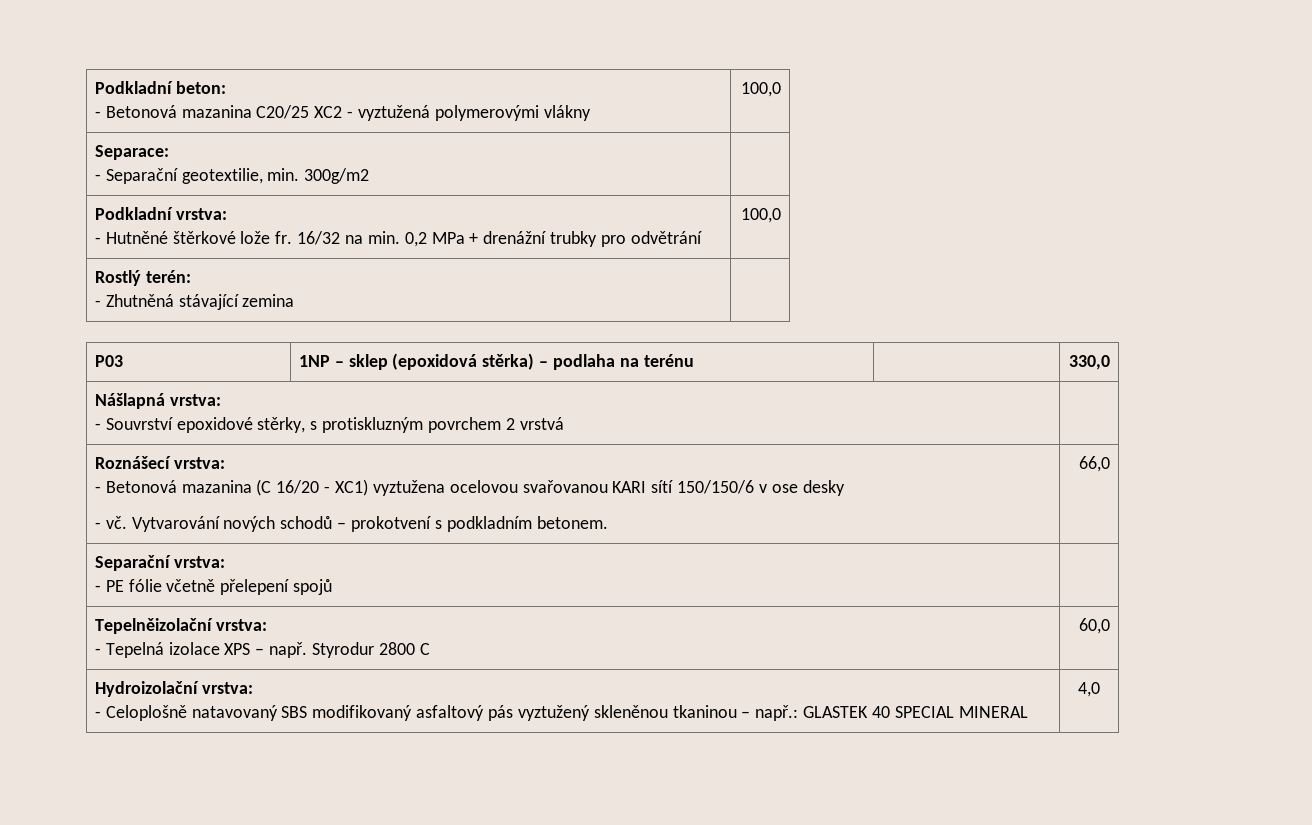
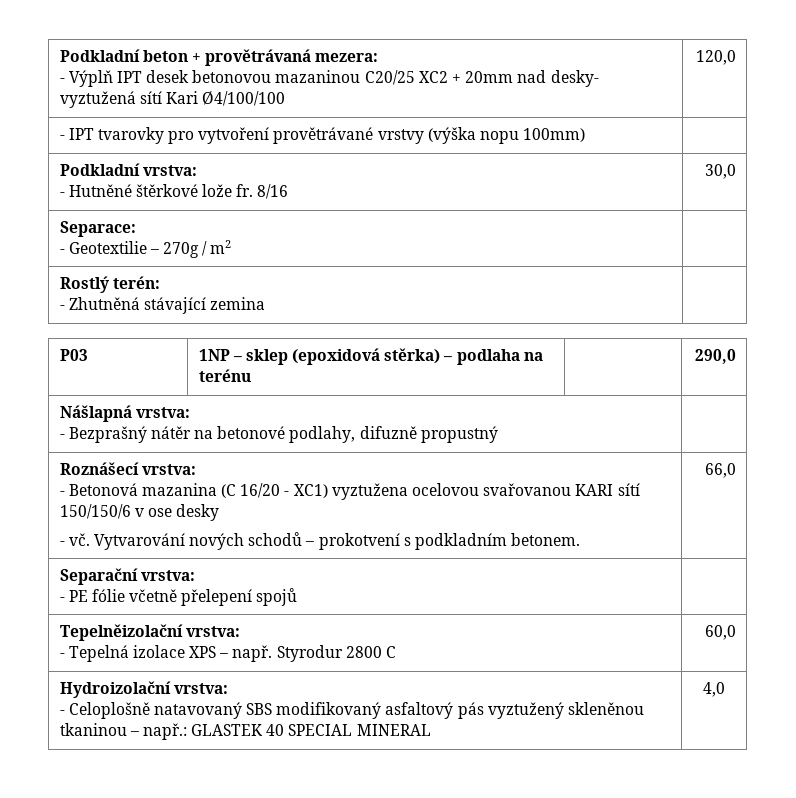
[94,81,226,94] [94,105,591,121] [741,82,782,97] [94,145,169,160] [94,168,370,184] Podkladní beton: // - Betonová mazanina C20/25 XC2 - vyztužená polymerovými vlákny | 100,0 // Separace: // - Separační geotextilie, min. 300g/m2 -> [59,49,379,66] [59,70,599,87] [59,91,286,108] [695,50,736,65] [59,127,586,144] Podkladní beton + provětrávaná mezera: // - Výplň IPT desek betonovou mazaninou C20/25 XC2 + 20mm nad desky- vyztužená sítí Kari Ø4/100/100 | 120,0 // - IPT tvarovky pro vytvoření provětrávané vrstvy (výška nopu 100mm)
[297,231,702,247] [741,208,782,223] 16/32 na min. 0,2 MPa + drenážní trubky pro odvětrání | 100,0 -> [257,184,289,199] [704,164,736,179] [59,221,136,237] [59,240,232,258] 8/16 | 30,0 // Separace: // - Geotextilie – 270g / m2 |
[1069,355,1111,370] 330,0 -> [694,349,736,364] 290,0
[105,417,564,433] Souvrství epoxidové stěrky, s protiskluzným povrchem 2 vrstvá -> [68,426,498,443] Bezprašný nátěr na betonové podlahy, difuzně propustný

